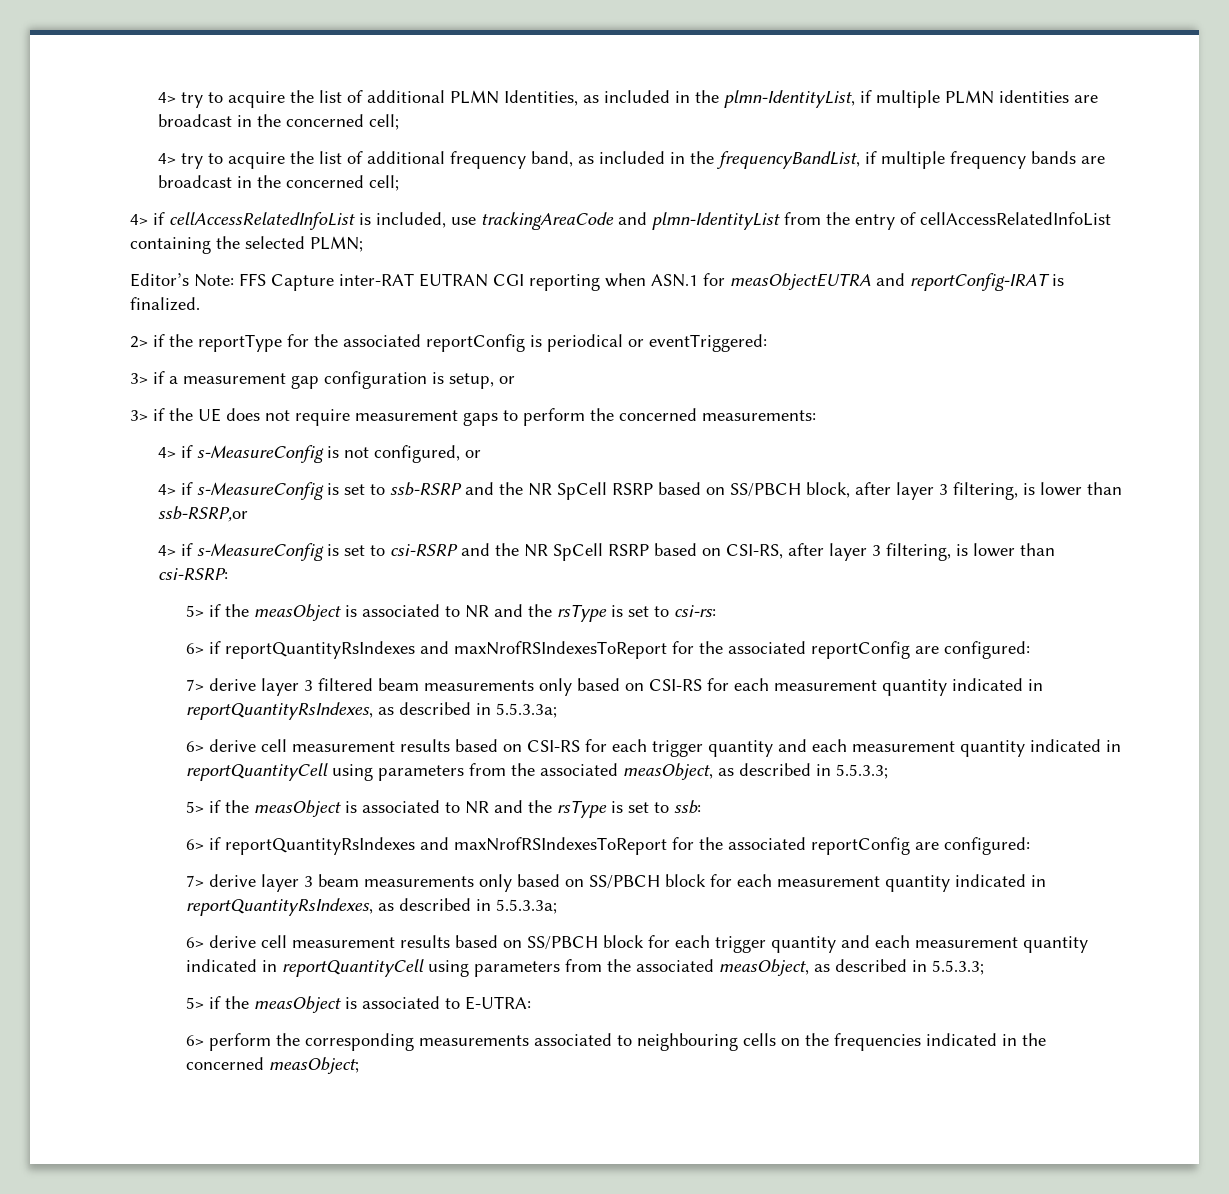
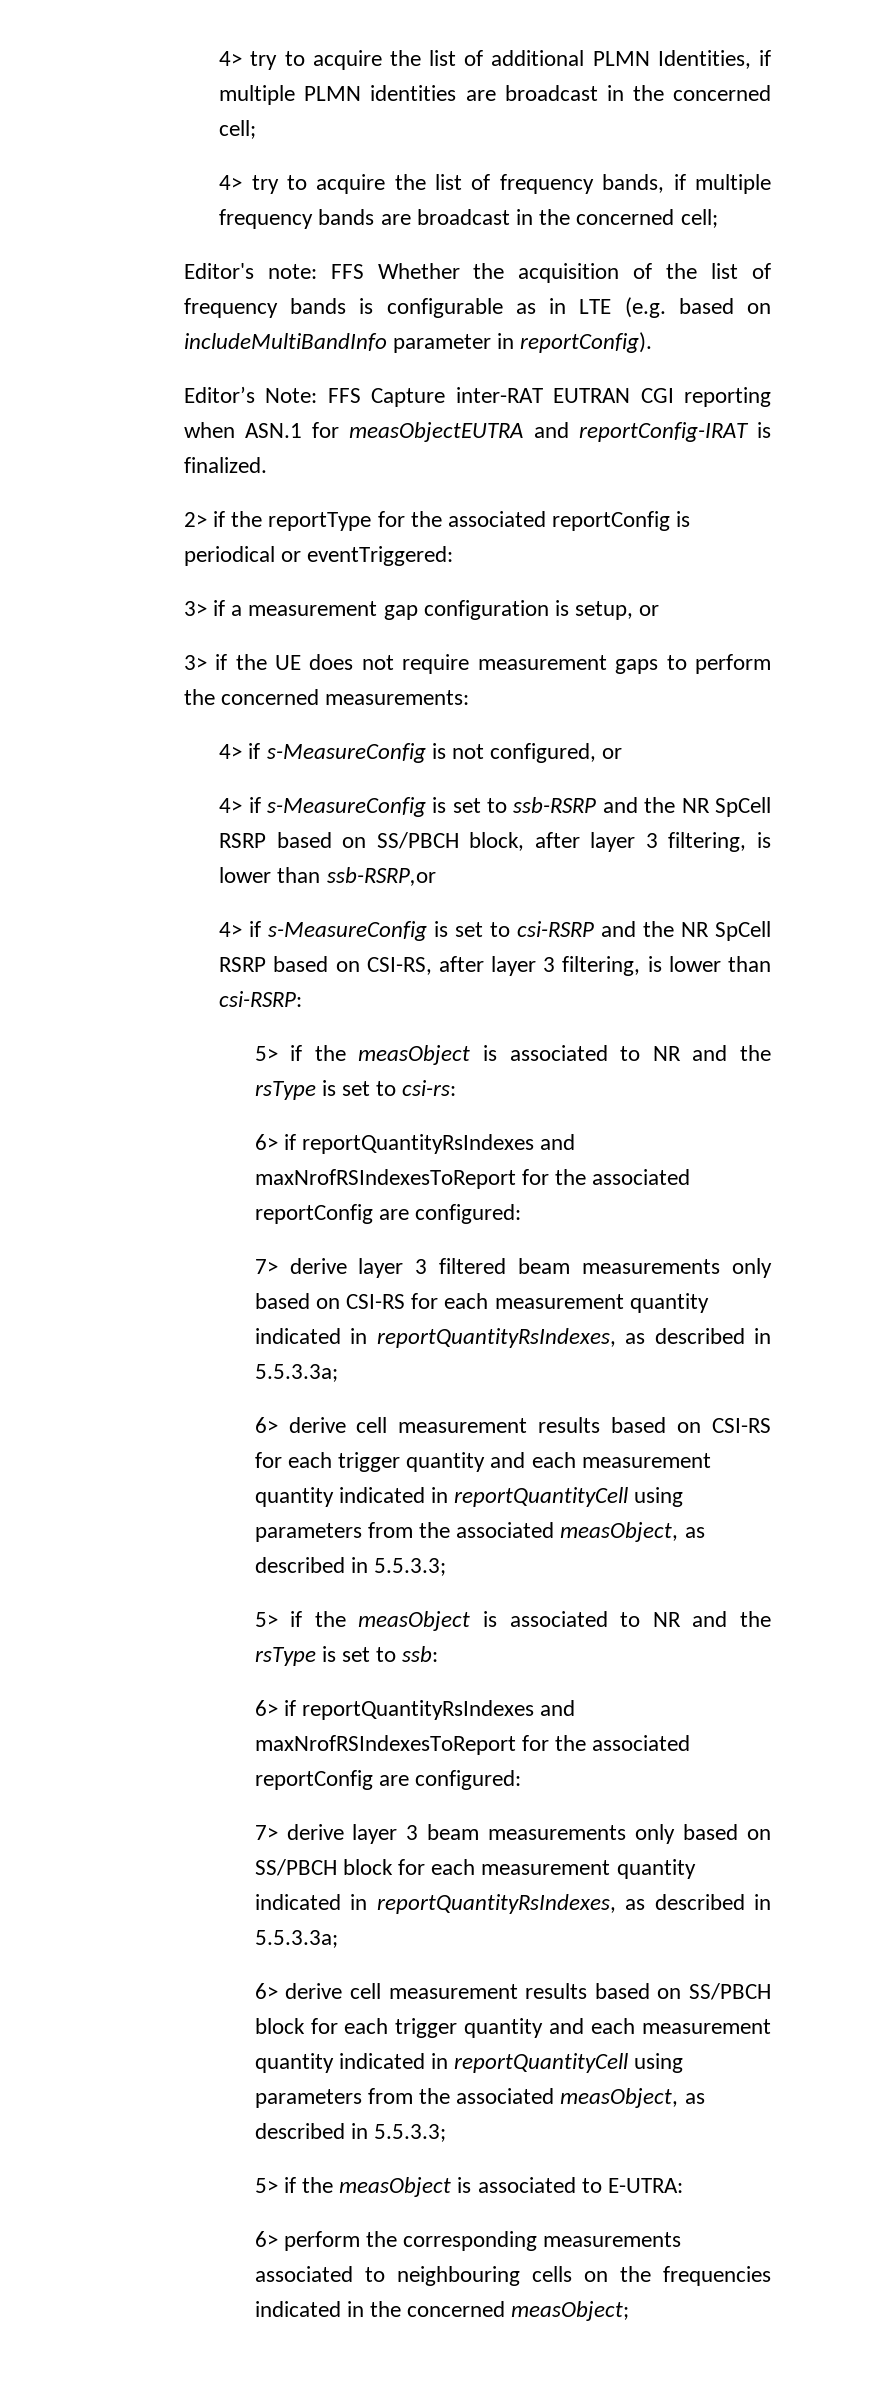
[583,90,856,108] as included in the plmn-IdentityList, -> (751, 59) none
[367,151,861,169] additional frequency band, as included in the frequencyBandList, -> [499,174,665,194] frequency bands,
[130,212,1112,230] [130,236,364,254] 4> if cellAccessRelatedInfoList is included, use trackingAreaCode and plmn-IdentityList from the entry of cellAccessRelatedInfoList containing the selected PLMN; -> [183,263,771,283] [183,297,771,318] [183,332,653,353] Editor's note: FFS Whether the acquisition of the list of frequency bands is configurable as in LTE (e.g. based on includeMultiBandInfo parameter in reportConfig).

